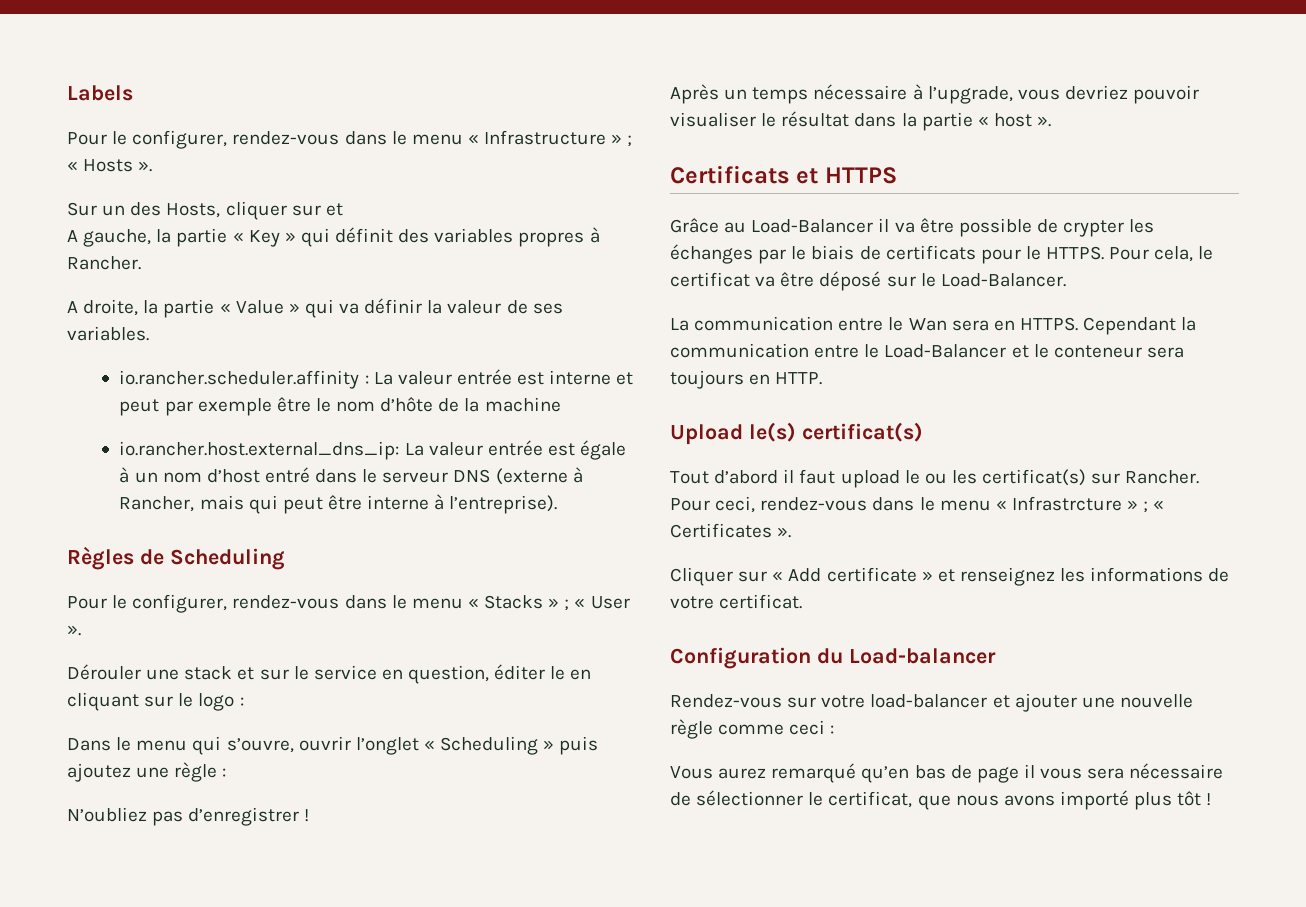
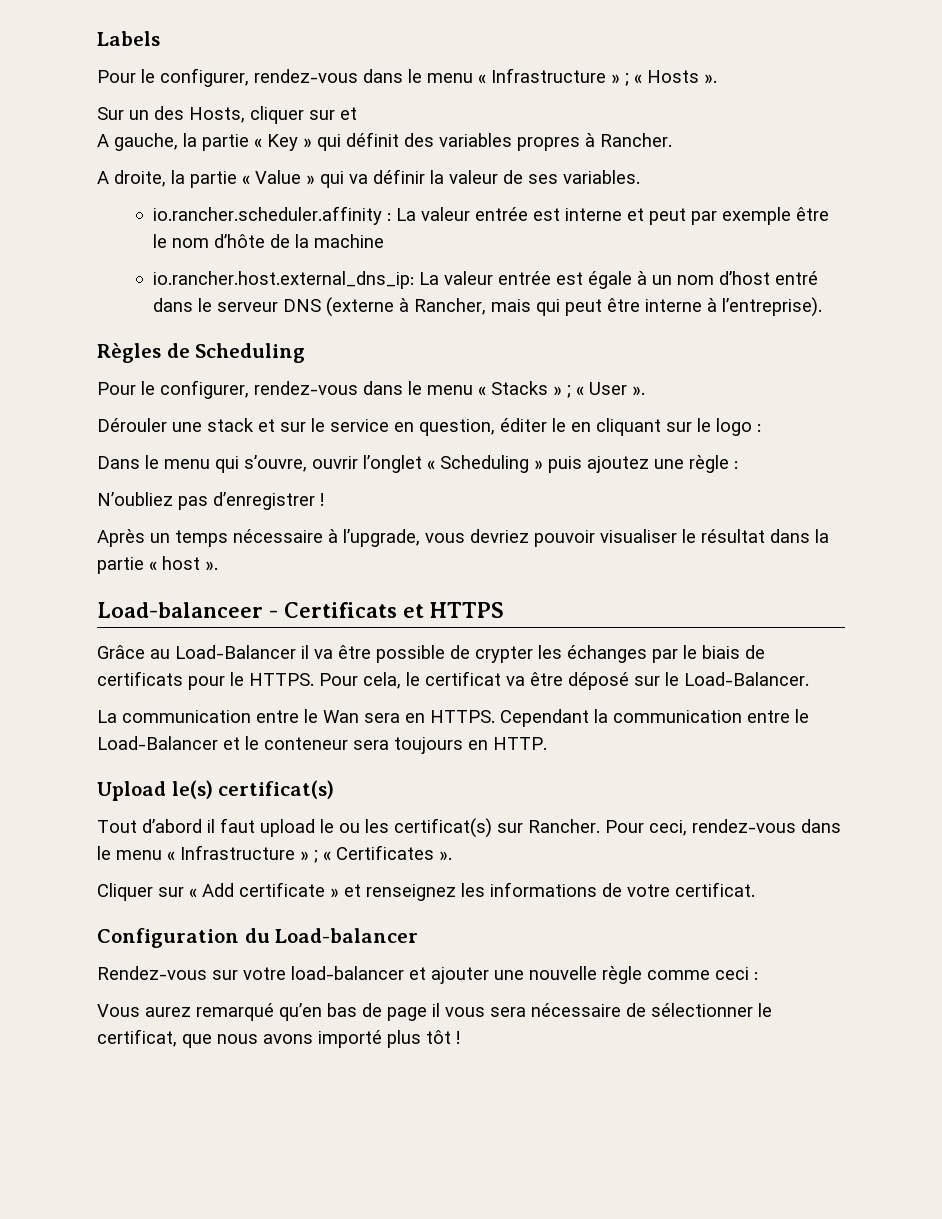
(1052, 121) none -> [97,602,278,618] Load-balanceer -
[1011,496,1122,511] Infrastrcture -> [180,845,295,860] Infrastructure

